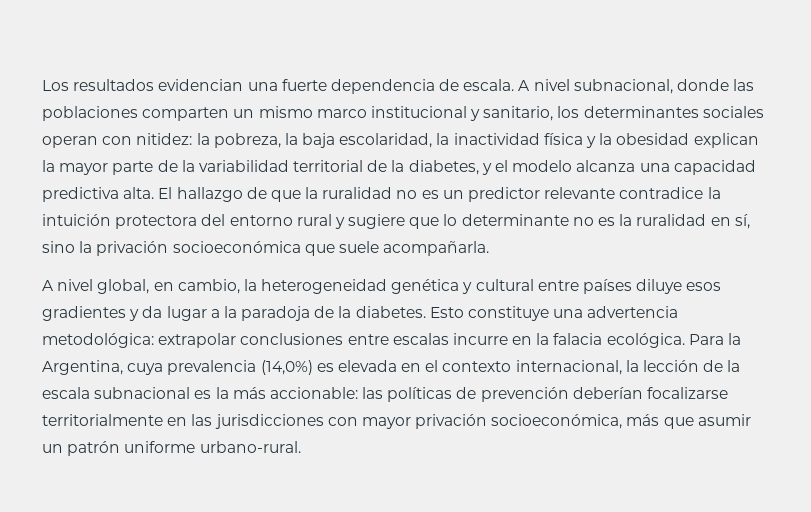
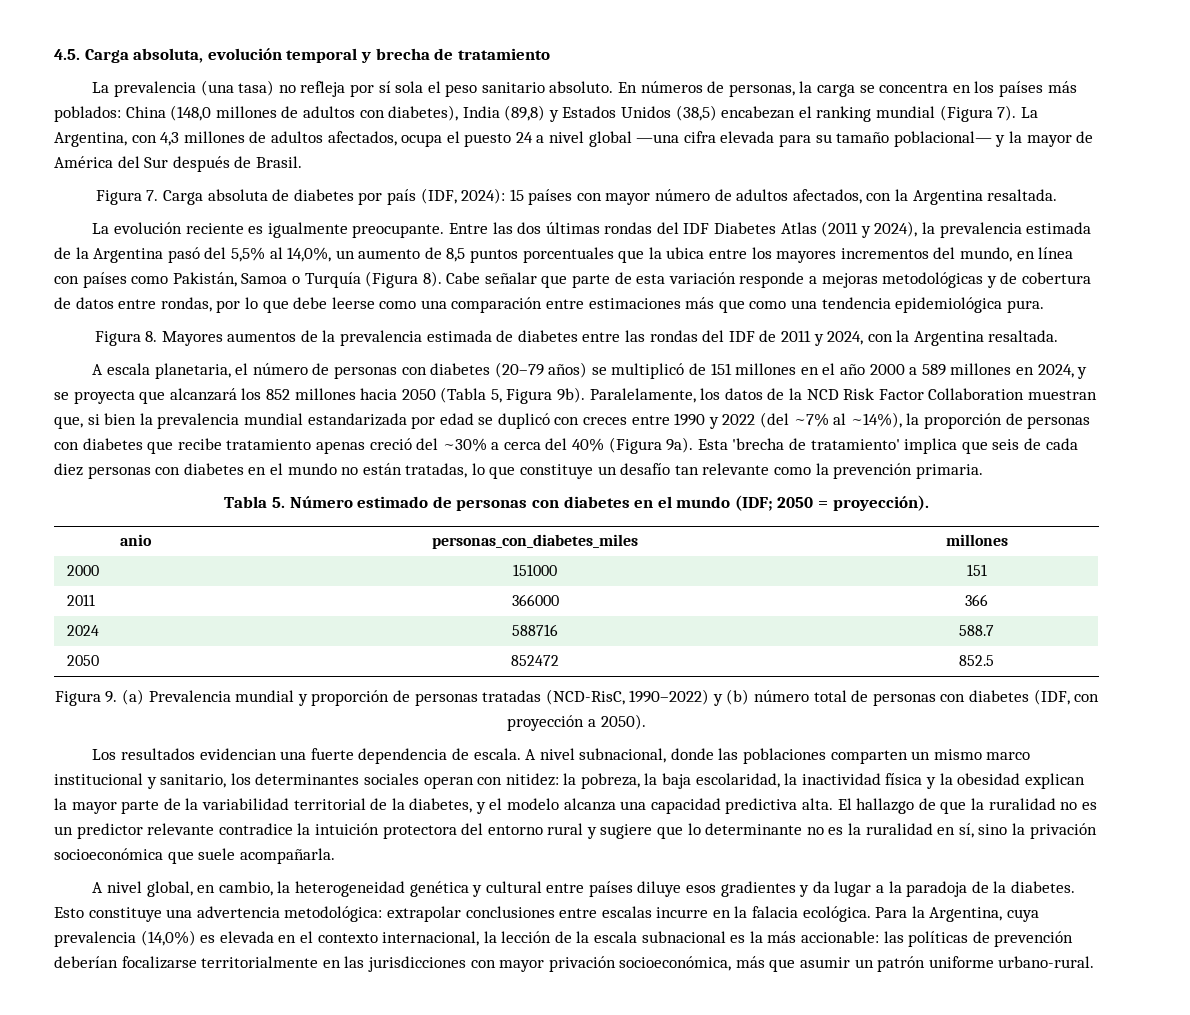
(42, 85) none -> [54,48,550,63] [92,80,1077,97] [54,105,1038,122] [54,131,1094,147] [54,156,302,172] [95,188,1058,205] [92,221,1092,238] [54,247,1074,263] [54,271,1091,288] [54,297,1044,313] [94,330,1059,346] [92,362,1088,379] [54,387,1097,404] [54,412,1091,429] [54,437,1078,454] [54,463,983,479] [224,495,929,511] [119,534,152,546] [432,534,638,549] [945,534,1008,546] [66,565,99,576] [513,564,557,576] [966,564,987,576] [66,594,95,606] [511,594,559,606] [965,594,988,606] [66,625,99,636] [512,624,558,636] [959,625,994,636] [66,655,99,666] [511,655,559,666] [959,655,994,666] [54,689,1100,706] [507,714,646,731] 4.5. Carga absoluta, evolución temporal y brecha de tratamiento // La prevalencia (una tasa) no refleja por sí sola el peso sanitario absoluto. En números de personas, la carga se concentra en los países más poblados: China (148,0 millones de adultos con diabetes), India (89,8) y Estados Unidos (38,5) encabezan el ranking mundial (Figura 7). La Argentina, con 4,3 millones de adultos afectados, ocupa el puesto 24 a nivel global —una cifra elevada para su tamaño poblacional— y la mayor de América del Sur después de Brasil. // Figura 7. Carga absoluta de diabetes por país (IDF, 2024): 15 países con mayor número de adultos afectados, con la Argentina resaltada. // La evolución reciente es igualmente preocupante. Entre las dos últimas rondas del IDF Diabetes Atlas (2011 y 2024), la prevalencia estimada de la Argentina pasó del 5,5% al 14,0%, un aumento de 8,5 puntos porcentuales que la ubica entre los mayores incrementos del mundo, en línea con países como Pakistán, Samoa o Turquía (Figura 8). Cabe señalar que parte de esta variación responde a mejoras metodológicas y de cobertura de datos entre rondas, por lo que debe leerse como una comparación entre estimaciones más que como una tendencia epidemiológica pura. // Figura 8. Mayores aumentos de la prevalencia estimada de diabetes entre las rondas del IDF de 2011 y 2024, con la Argentina resaltada. // A escala planetaria, el número de personas con diabetes (20–79 años) se multiplicó de 151 millones en el año 2000 a 589 millones en 2024, y se proyecta que alcanzará los 852 millones hacia 2050 (Tabla 5, Figura 9b). Paralelamente, los datos de la NCD Risk Factor Collaboration muestran que, si bien la prevalencia mundial estandarizada por edad se duplicó con creces entre 1990 y 2022 (del ~7% al ~14%), la proporción de personas con diabetes que recibe tratamiento apenas creció del ~30% a cerca del 40% (Figura 9a). Esta 'brecha de tratamiento' implica que seis de cada diez personas con diabetes en el mundo no están tratadas, lo que constituye un desafío tan relevante como la prevención primaria. // Tabla 5. Número estimado de personas con diabetes en el mundo (IDF; 2050 = proyección). // anio | personas_con_diabetes_miles | millones // 2000 | 151000 | 151 // 2011 | 366000 | 366 // 2024 | 588716 | 588.7 // 2050 | 852472 | 852.5 // Figura 9. (a) Prevalencia mundial y proporción de personas tratadas (NCD-RisC, 1990–2022) y (b) número total de personas con diabetes (IDF, con proyección a 2050). //

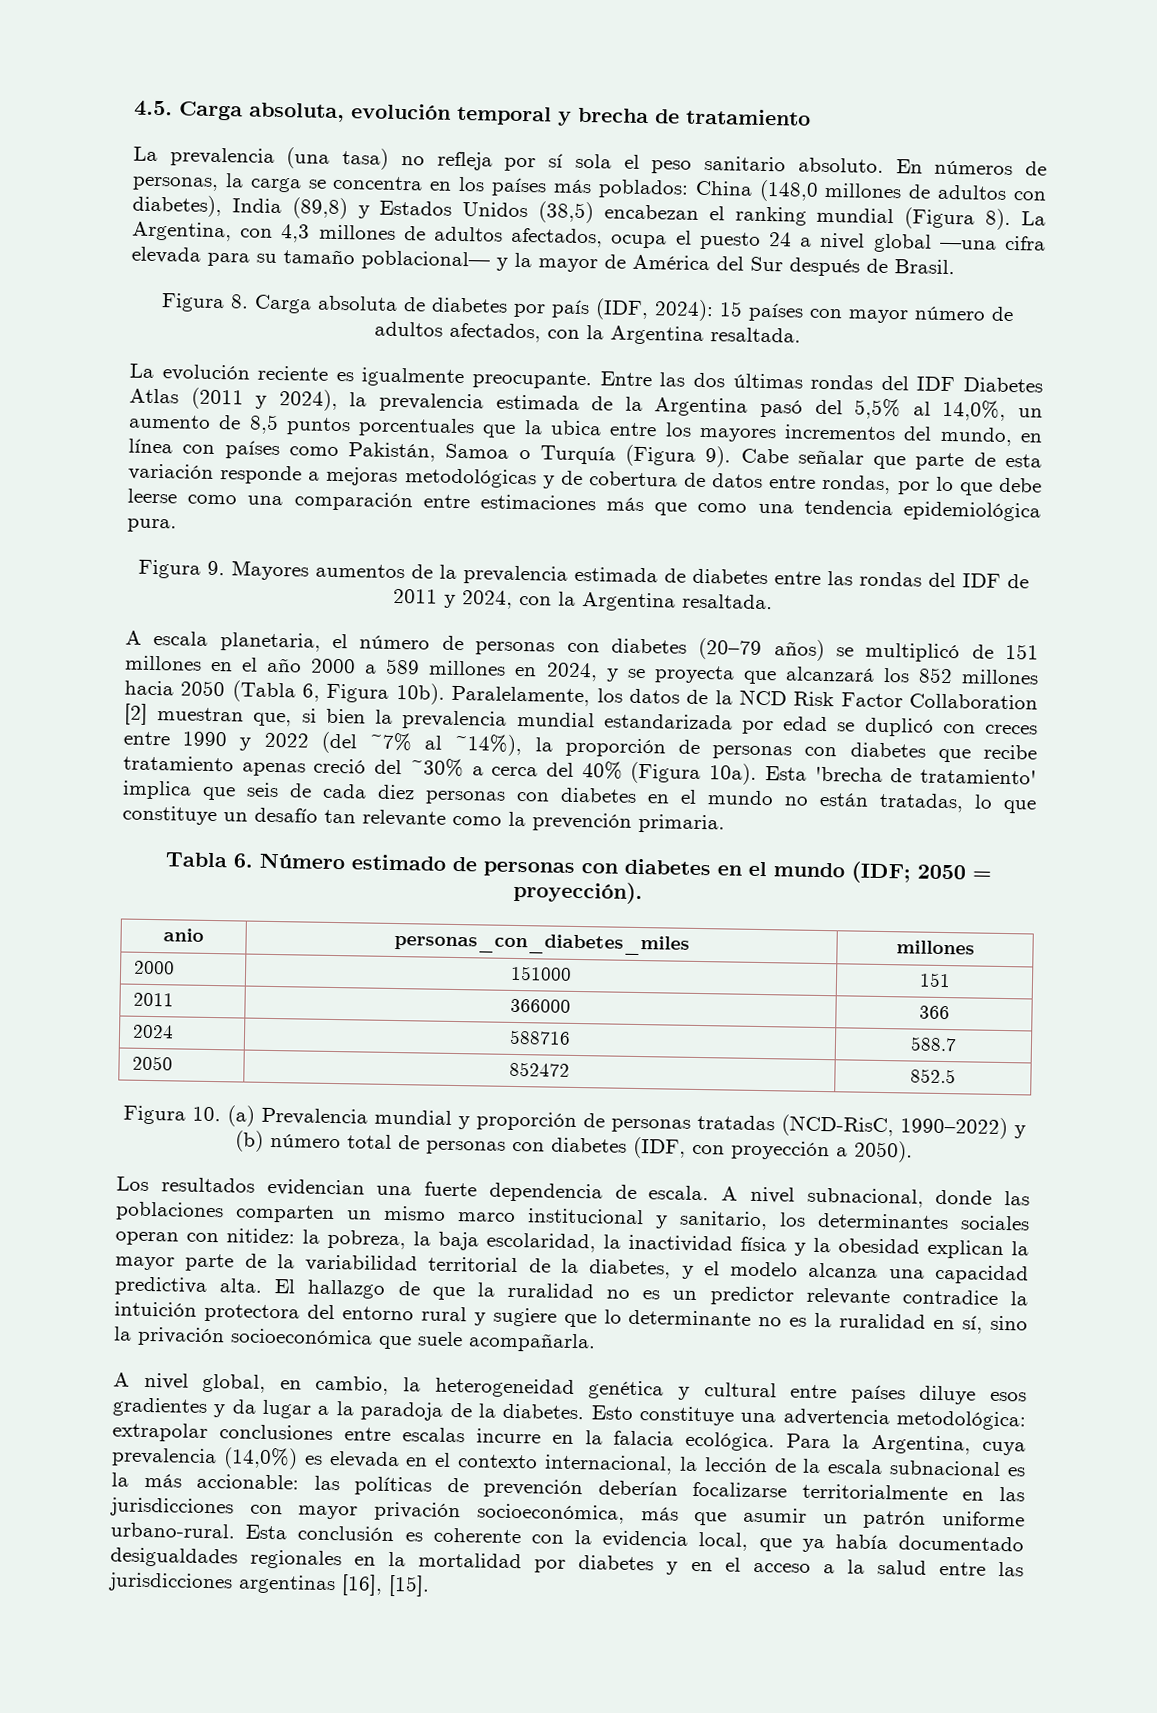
[997,105,1017,121] 7). -> [985,208,1012,231] 8).
[146,190,159,201] 7. -> [230,294,249,309] 8.
[422,271,442,287] 8). -> [705,446,732,468] 9).
[145,331,158,342] 8. -> [206,560,225,576] 9.
[490,387,586,404] 5, Figura 9b). -> [302,682,445,705] 6, Figura 10b).
(1025, 394) none -> [124,703,148,725] [2]
[666,437,694,453] 9a). -> [709,763,758,785] 10a).
[271,497,285,508] 5. -> [232,853,254,868] 6.
[105,691,118,703] 9. -> [191,1106,221,1122] 10.
(1095, 962) none -> [245,1524,1024,1553] [110,1547,1025,1577] [108,1572,430,1597] Esta conclusión es coherente con la evidencia local, que ya había documentado desigualdades regionales en la mortalidad por diabetes y en el acceso a la salud entre las jurisdicciones argentinas [16], [15].

